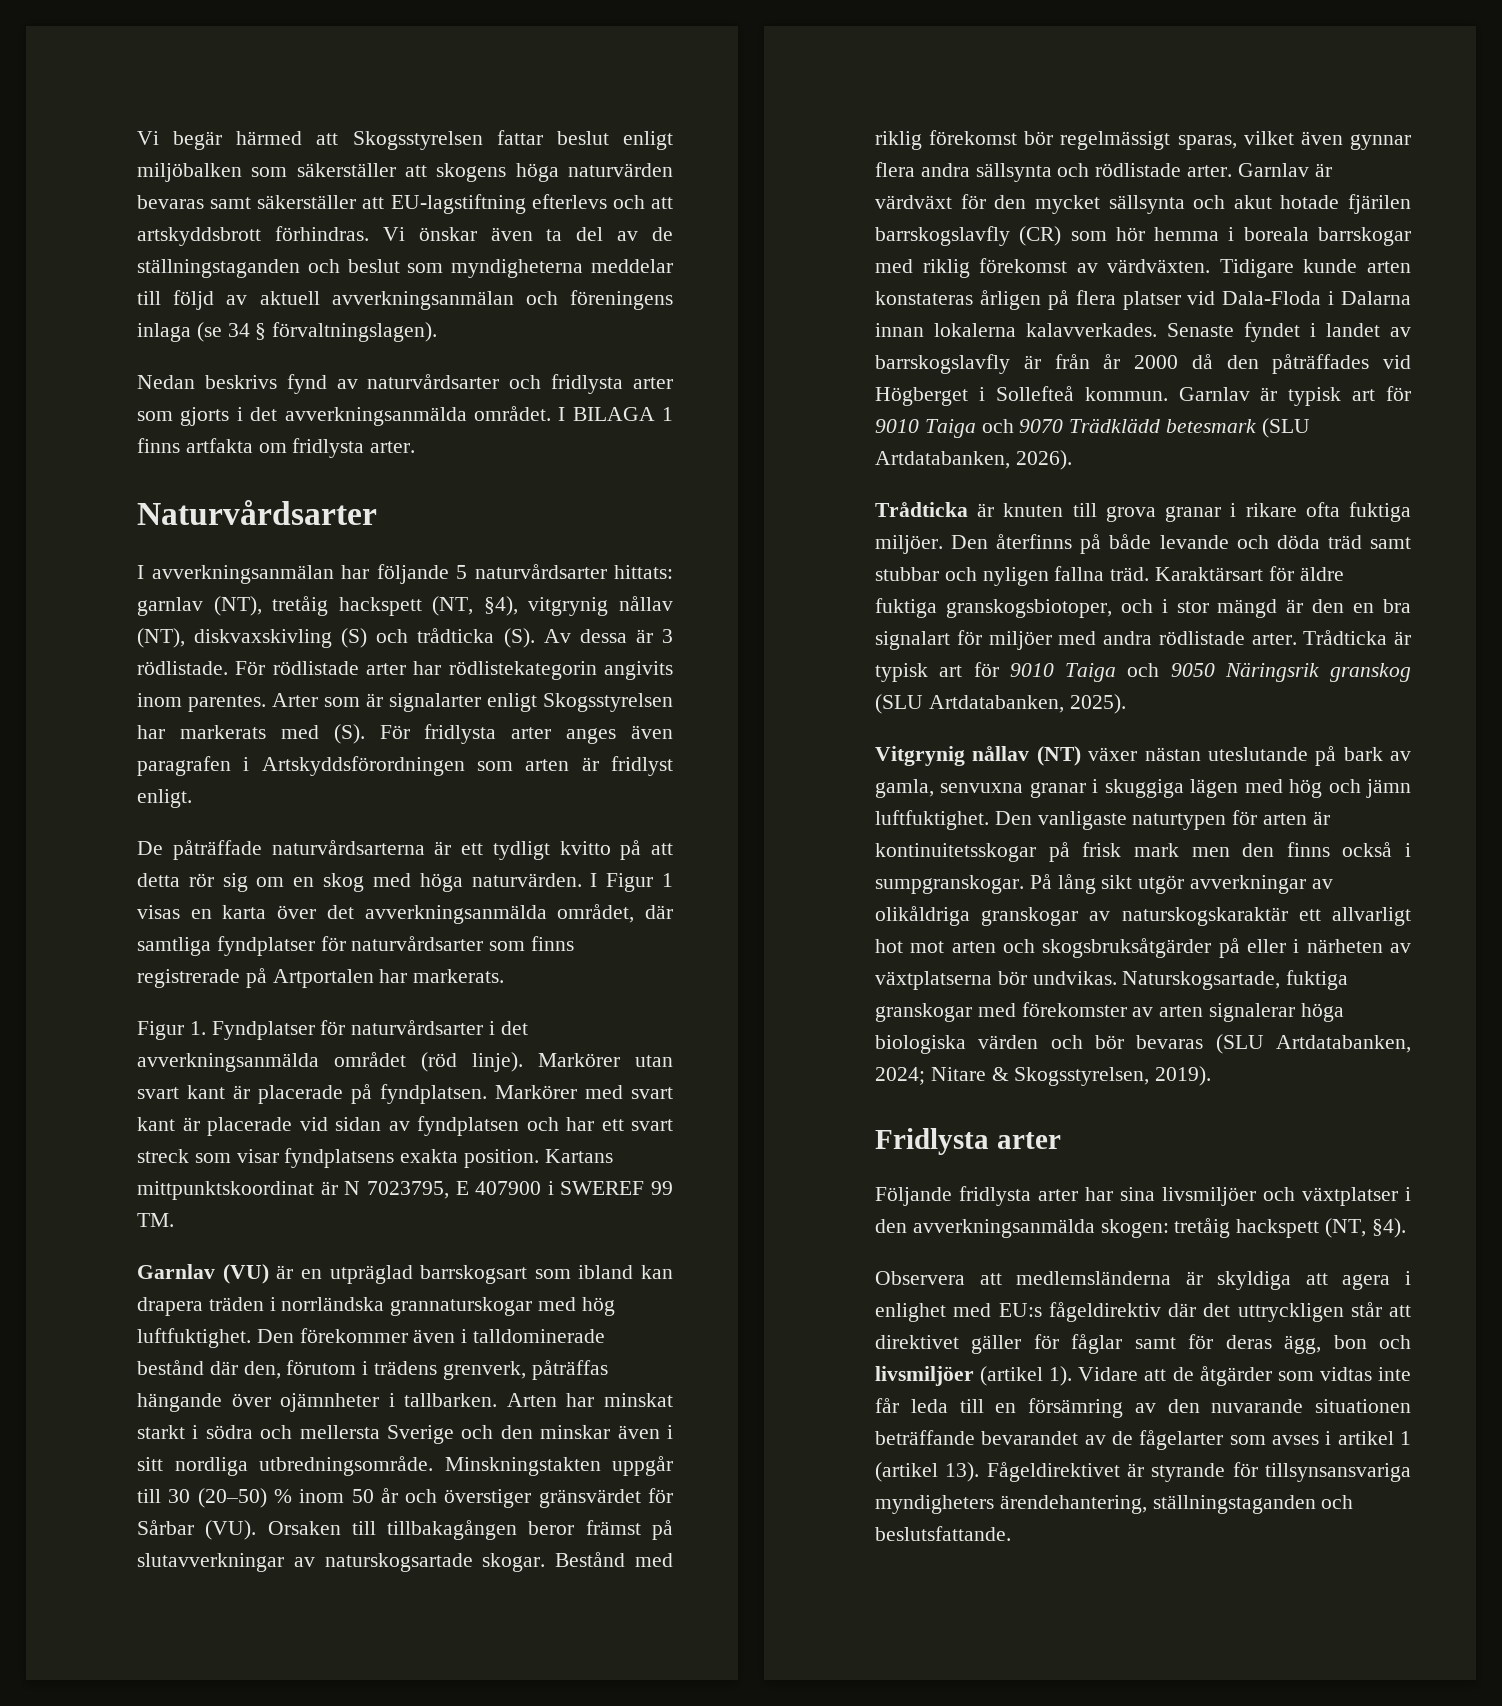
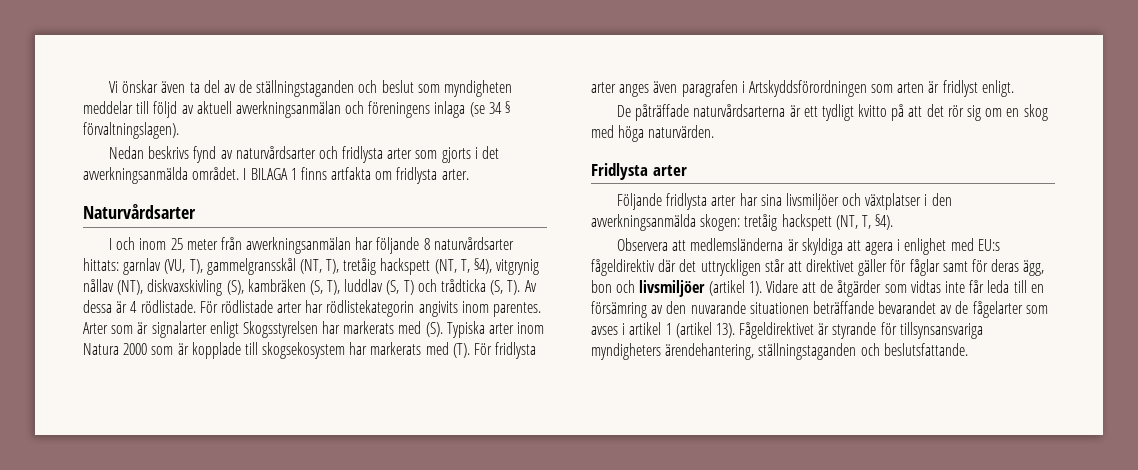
[137,130,673,150] [137,163,673,182] [137,194,673,214] [137,226,405,246] Vi begär härmed att Skogsstyrelsen fattar beslut enligt miljöbalken som säkerställer att skogens höga naturvärden bevaras samt säkerställer att EU-lagstiftning efterlevs och att artskyddsbrott förhindras. Vi -> [108,81,118,93] Vi
[451,259,584,278] myndigheterna -> [444,80,513,97] myndigheten
(144, 572) none -> [116,237,242,250] och inom 25 meter från
[456,565,467,579] 5 -> [423,238,430,250] 8
[213,596,474,616] (NT), tretåig hackspett (NT, -> [164,258,470,275] (VU, T), gammelgransskål (NT, T), tretåig hackspett (NT, T,
[341,628,535,648] (S) och trådticka (S). -> [226,279,521,295] (S), kambräken (S, T), luddlav (S, T) och trådticka (S, T).
[661,629,673,643] 3 -> [130,301,138,313] 4
(365, 734) none -> [446,321,545,338] [83,342,470,359] Typiska arter inom Natura 2000 som är kopplade till skogsekosystem har markerats med (T).
[137,873,180,887] detta -> [926,104,944,117] det
[590,873,673,892] [137,904,673,924] [137,936,575,956] [137,968,505,988] [137,1020,528,1040] [137,1052,673,1072] [137,1084,673,1104] [137,1116,673,1136] [137,1148,613,1168] [137,1181,673,1200] [137,1213,174,1227] [137,1264,673,1284] [137,1297,615,1316] [137,1328,606,1348] [137,1360,608,1380] [137,1393,673,1412] [137,1425,673,1444] [137,1456,673,1476] [137,1488,673,1508] [137,1520,673,1540] [137,1552,673,1572] [875,130,1411,150] [875,162,1332,182] [875,194,1411,214] [875,226,1411,246] [875,258,1411,278] [875,290,1411,310] [875,322,1411,342] [875,354,1411,374] [875,386,1411,406] [875,418,1310,438] [875,450,1072,470] [875,502,1411,522] [875,534,1411,554] [875,566,1344,586] [875,598,1412,618] [875,630,1411,650] [875,662,1411,682] [875,694,1126,714] [875,746,1411,766] [875,779,1411,798] [875,810,1330,830] [875,842,1411,862] [875,874,1333,894] [875,906,1411,926] [875,938,1411,958] [875,970,1349,990] [875,1002,1344,1022] [875,1034,1411,1054] [875,1066,1212,1086] I Figur 1 visas en karta över det avverkningsanmälda området, där samtliga fyndplatser för naturvårdsarter som finns registrerade på Artportalen har markerats. // Figur 1. Fyndplatser för naturvårdsarter i det avverkningsanmälda området (röd linje). Markörer utan svart kant är placerade på fyndplatsen. Markörer med svart kant är placerade vid sidan av fyndplatsen och har ett svart streck som visar fyndplatsens exakta position. Kartans mittpunktskoordinat är N 7023795, E 407900 i SWEREF 99 TM. // Garnlav (VU) är en utpräglad barrskogsart som ibland kan drapera träden i norrländska grannaturskogar med hög luftfuktighet. Den förekommer även i talldominerade bestånd där den, förutom i trädens grenverk, påträffas hängande över ojämnheter i tallbarken. Arten har minskat starkt i södra och mellersta Sverige och den minskar även i sitt nordliga utbredningsområde. Minskningstakten uppgår till 30 (20–50) % inom 50 år och överstiger gränsvärdet för Sårbar (VU). Orsaken till tillbakagången beror främst på slutavverkningar av naturskogsartade skogar. Bestånd med riklig förekomst bör regelmässigt sparas, vilket även gynnar flera andra sällsynta och rödlistade arter. Garnlav är värdväxt för den mycket sällsynta och akut hotade fjärilen barrskogslavfly (CR) som hör hemma i boreala barrskogar med riklig förekomst av värdväxten. Tidigare kunde arten konstateras årligen på flera platser vid Dala-Floda i Dalarna innan lokalerna kalavverkades. Senaste fyndet i landet av barrskogslavfly är från år 2000 då den påträffades vid Högberget i Sollefteå kommun. Garnlav är typisk art för 9010 Taiga och 9070 Trädklädd betesmark (SLU Artdatabanken, 2026). // Trådticka är knuten till grova granar i rikare ofta fuktiga miljöer. Den återfinns på både levande och döda träd samt stubbar och nyligen fallna träd. Karaktärsart för äldre fuktiga granskogsbiotoper, och i stor mängd är den en bra signalart för miljöer med andra rödlistade arter. Trådticka är typisk art för 9010 Taiga och 9050 Näringsrik granskog (SLU Artdatabanken, 2025). // Vitgrynig nållav (NT) växer nästan uteslutande på bark av gamla, senvuxna granar i skuggiga lägen med hög och jämn luftfuktighet. Den vanligaste naturtypen för arten är kontinuitetsskogar på frisk mark men den finns också i sumpgranskogar. På lång sikt utgör avverkningar av olikåldriga granskogar av naturskogskaraktär ett allvarligt hot mot arten och skogsbruksåtgärder på eller i närheten av växtplatserna bör undvikas. Naturskogsartade, fuktiga granskogar med förekomster av arten signalerar höga biologiska värden och bör bevaras (SLU Artdatabanken, 2024; Nitare & Skogsstyrelsen, 2019). -> (715, 131) none
(1367, 1228) none -> [861,215,871,229] T,

